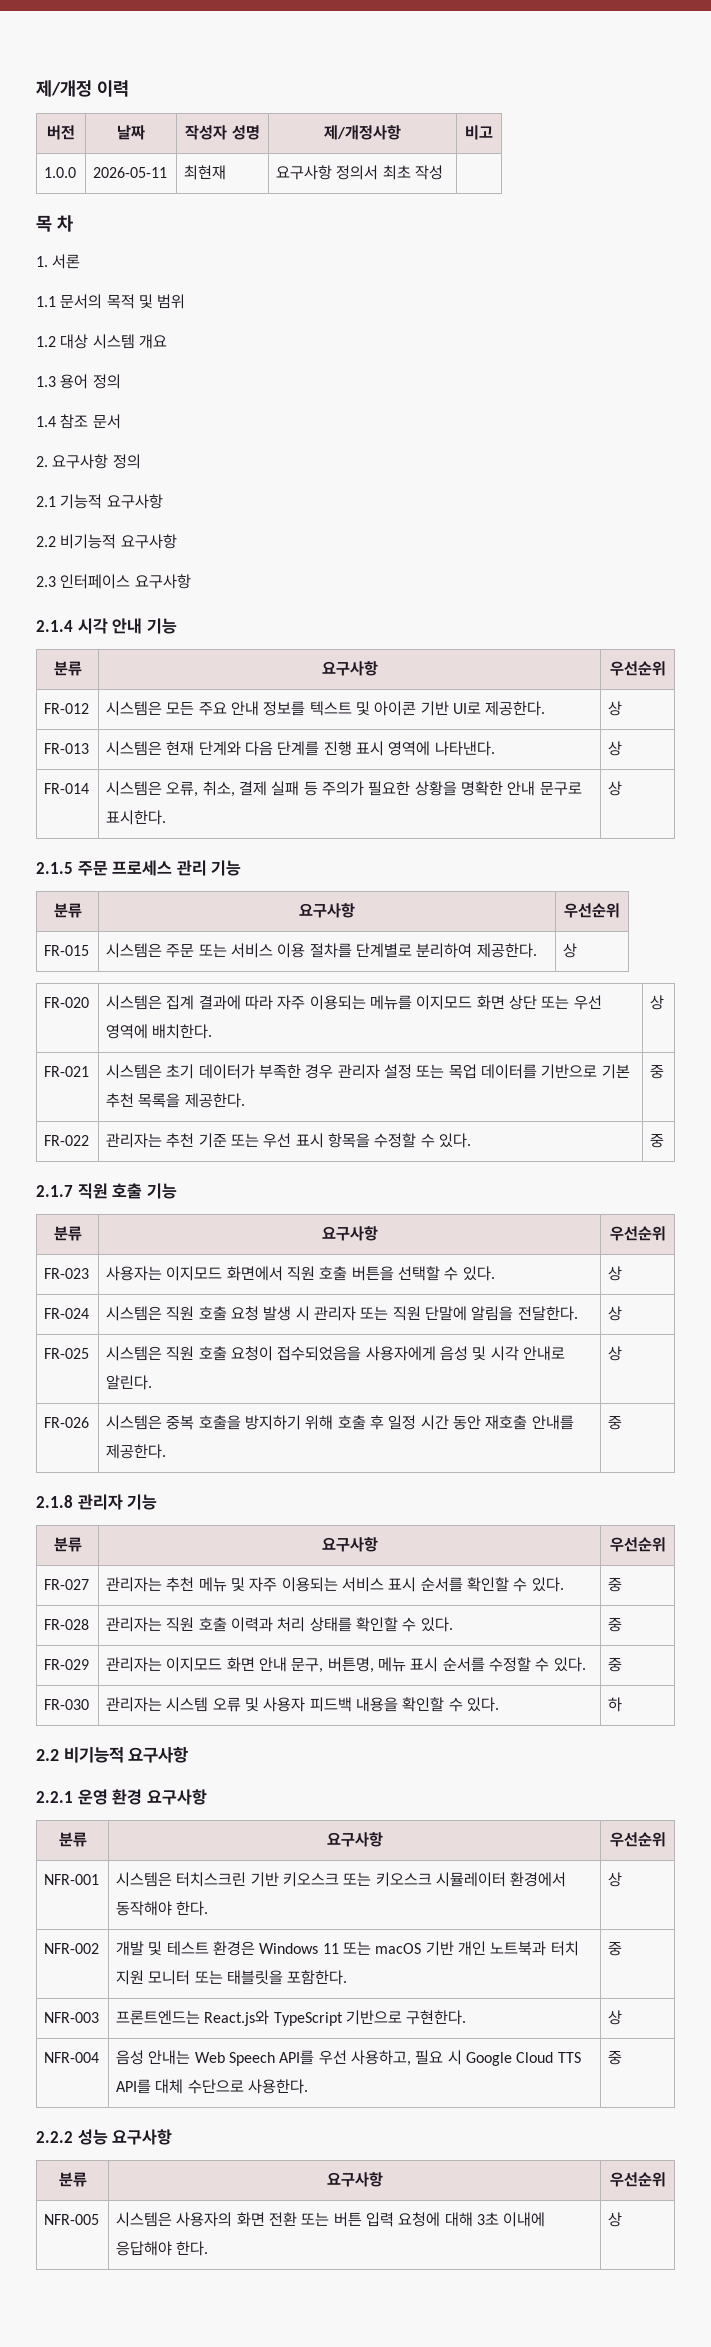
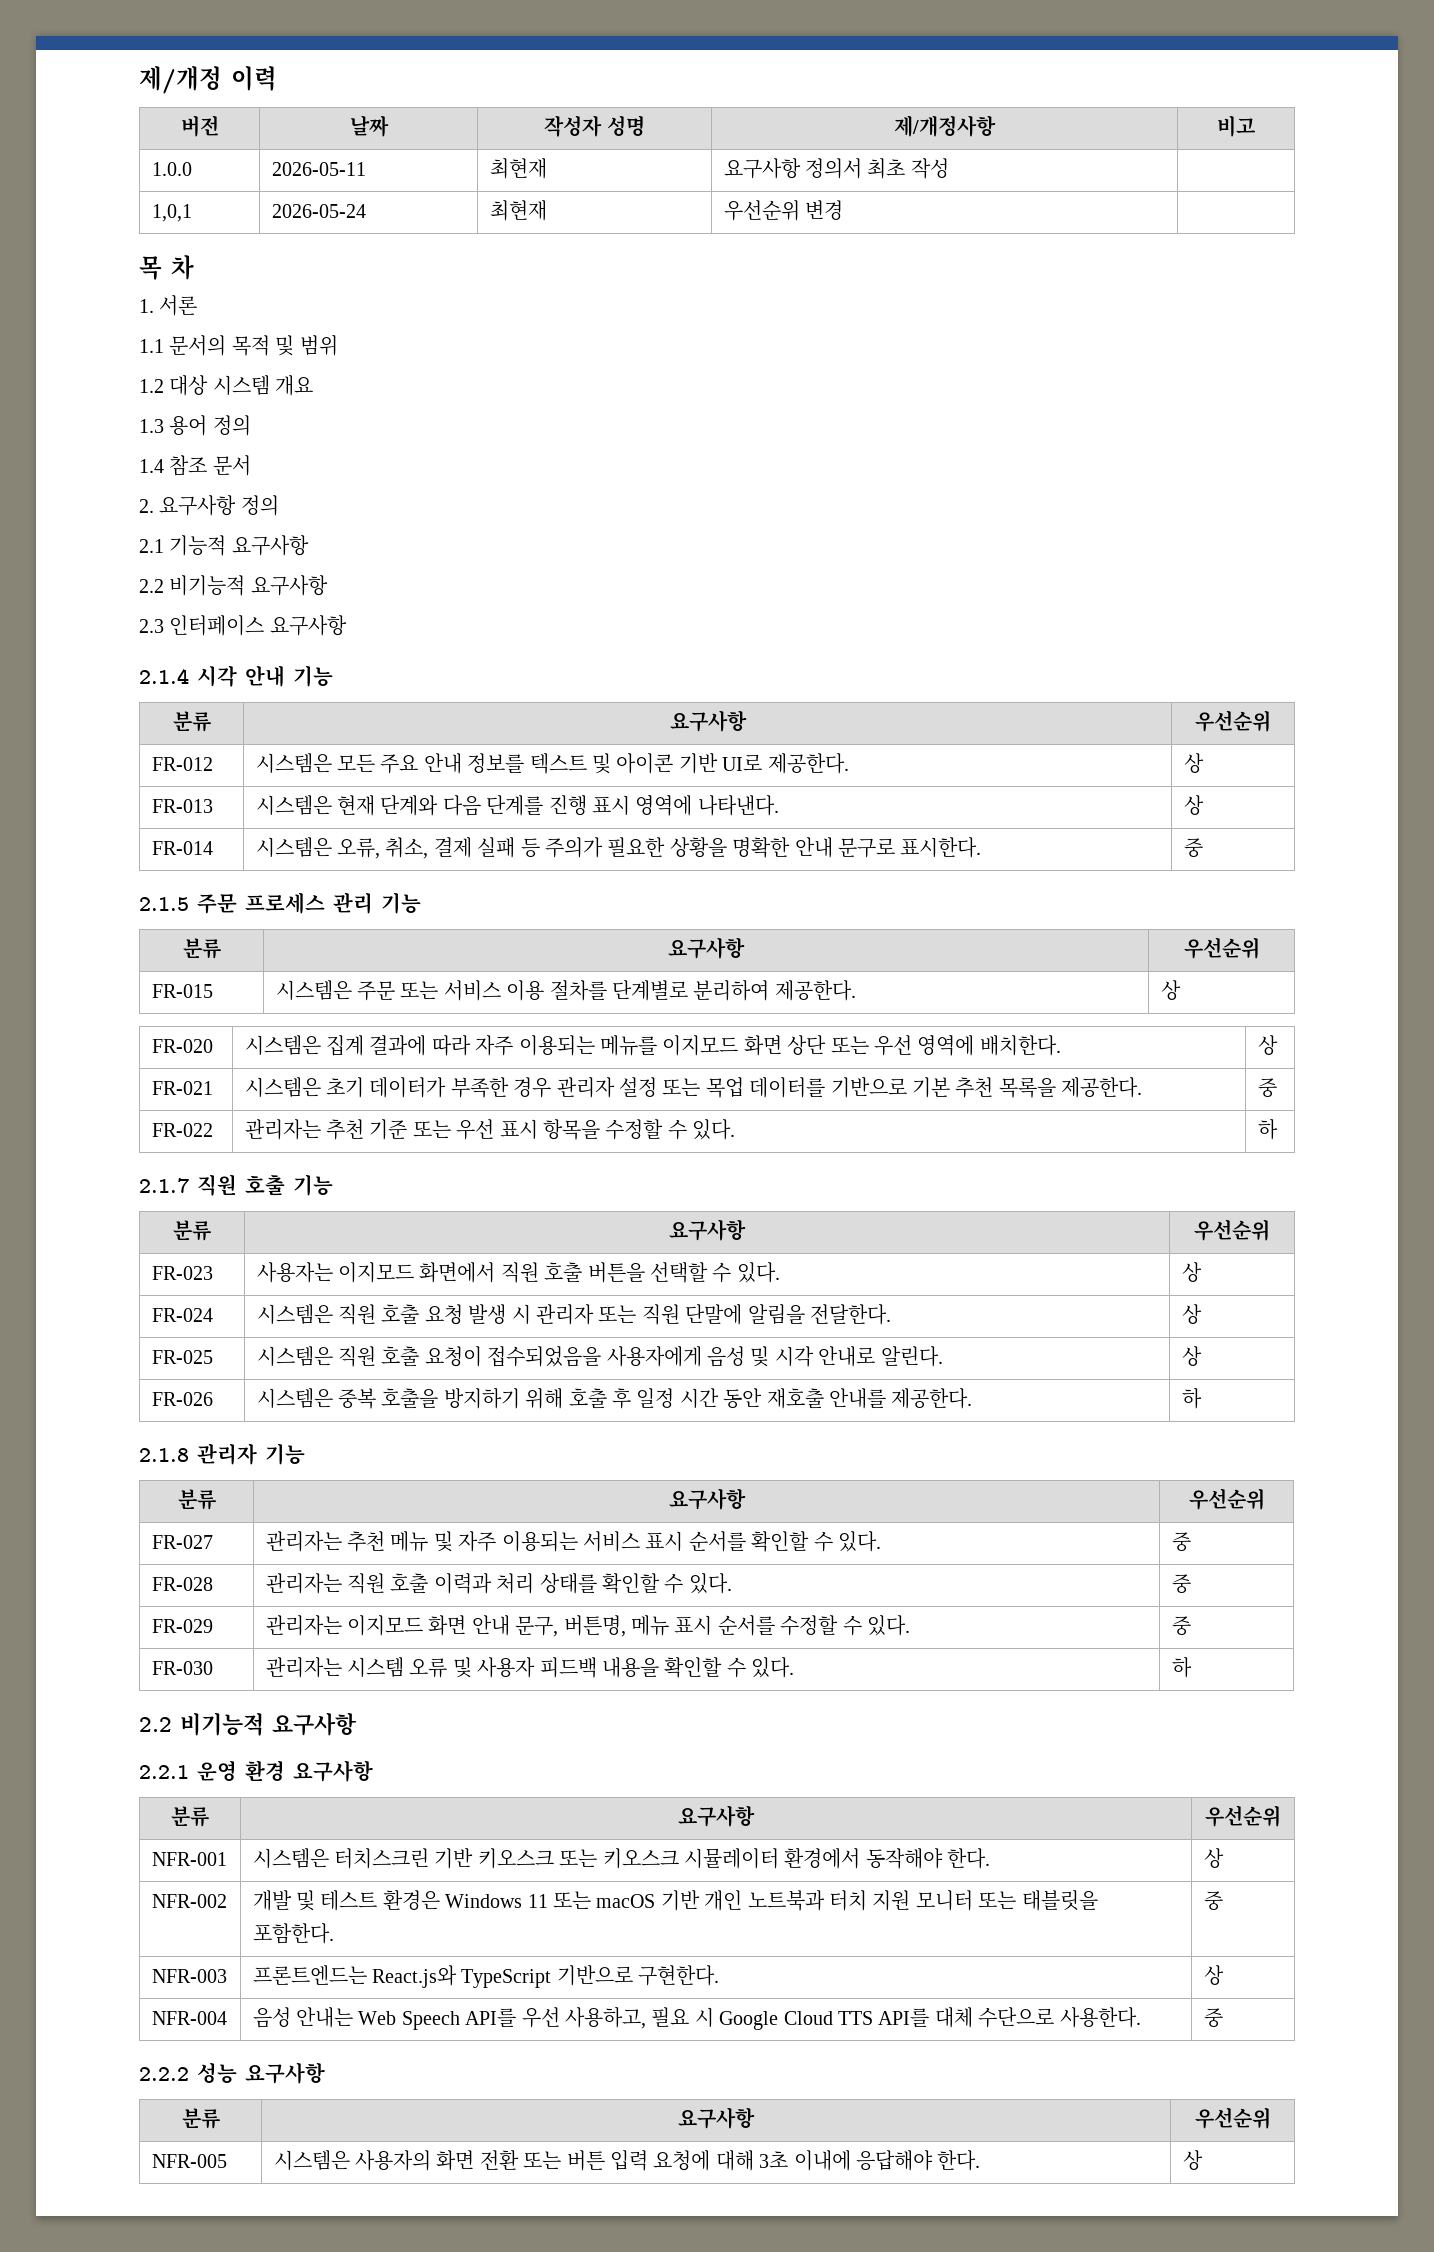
(443, 172) none -> [151,204,192,222] [271,204,366,218] [489,200,547,221] [723,200,843,221] // 1,0,1 | 2026-05-24 | 최현재 | 우선순위 변경 |
[608,781,623,796] 상 -> [1183,838,1203,858] 중
[650,1134,665,1148] 중 -> [1257,1119,1278,1140] 하
[608,1416,623,1430] 중 -> [1181,1388,1202,1409] 하

